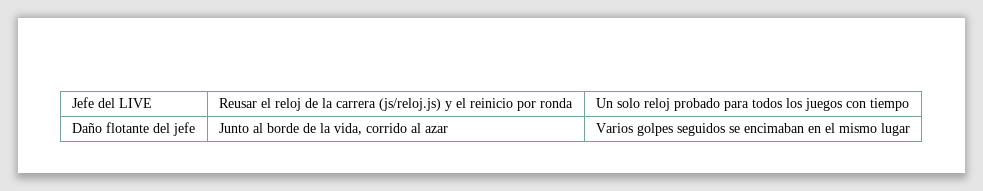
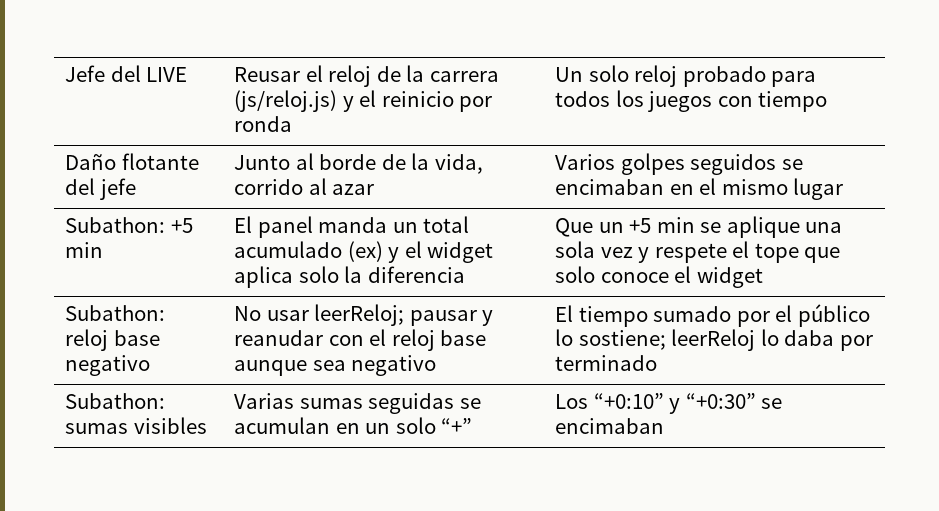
(910, 129) none -> [65,217,193,233] [65,242,104,258] [234,216,470,238] [234,241,494,263] [234,266,465,288] [555,216,843,238] [555,241,841,263] [555,266,763,288] [65,305,166,321] [65,329,160,351] [65,355,151,376] [234,304,494,326] [234,329,487,351] [234,355,437,376] [555,304,870,327] [555,329,873,351] [555,355,658,371] [65,393,166,409] [65,417,207,434] [234,393,481,414] [234,417,473,434] [555,393,783,414] [555,418,665,434] // Subathon: +5 min | El panel manda un total acumulado (ex) y el widget aplica solo la diferencia | Que un +5 min se aplique una sola vez y respete el tope que solo conoce el widget // Subathon: reloj base negativo | No usar leerReloj; pausar y reanudar con el reloj base aunque sea negativo | El tiempo sumado por el público lo sostiene; leerReloj lo daba por terminado // Subathon: sumas visibles | Varias sumas seguidas se acumulan en un solo “+” | Los “+0:10” y “+0:30” se encimaban

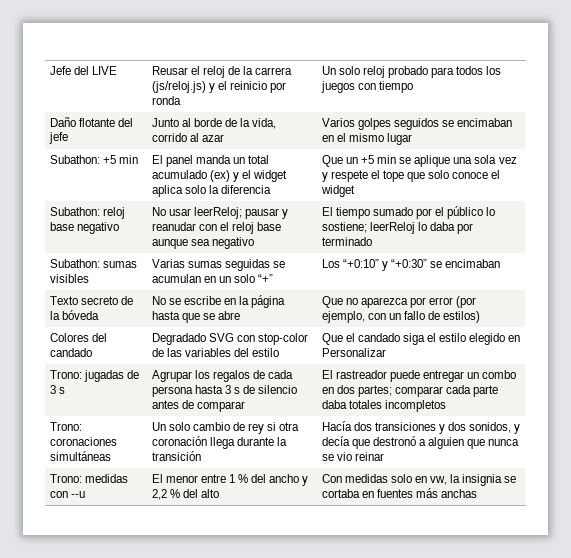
(665, 426) none -> [49,296,133,305] [49,310,99,320] [151,295,286,308] [151,311,241,323] [321,296,477,308] [321,311,481,323] [49,333,107,342] [49,348,92,357] [151,333,309,345] [151,348,280,357] [321,333,521,345] [321,348,386,357] [49,370,139,382] [49,385,65,394] [151,370,294,382] [151,385,298,397] [151,400,245,412] [321,370,517,382] [321,385,499,397] [321,400,446,412] [49,422,82,431] [49,437,117,446] [49,451,111,461] [151,422,300,434] [151,436,288,449] [151,451,201,461] [321,421,521,434] [321,436,520,449] [321,452,384,461] [49,474,128,483] [49,491,85,498] [151,474,309,486] [151,489,220,500] [321,474,517,486] [321,488,478,498] // Texto secreto de la bóveda | No se escribe en la página hasta que se abre | Que no aparezca por error (por ejemplo, con un fallo de estilos) // Colores del candado | Degradado SVG con stop-color de las variables del estilo | Que el candado siga el estilo elegido en Personalizar // Trono: jugadas de 3 s | Agrupar los regalos de cada persona hasta 3 s de silencio antes de comparar | El rastreador puede entregar un combo en dos partes; comparar cada parte daba totales incompletos // Trono: coronaciones simultáneas | Un solo cambio de rey si otra coronación llega durante la transición | Hacía dos transiciones y dos sonidos, y decía que destronó a alguien que nunca se vio reinar // Trono: medidas con --u | El menor entre 1 % del ancho y 2,2 % del alto | Con medidas solo en vw, la insignia se cortaba en fuentes más anchas

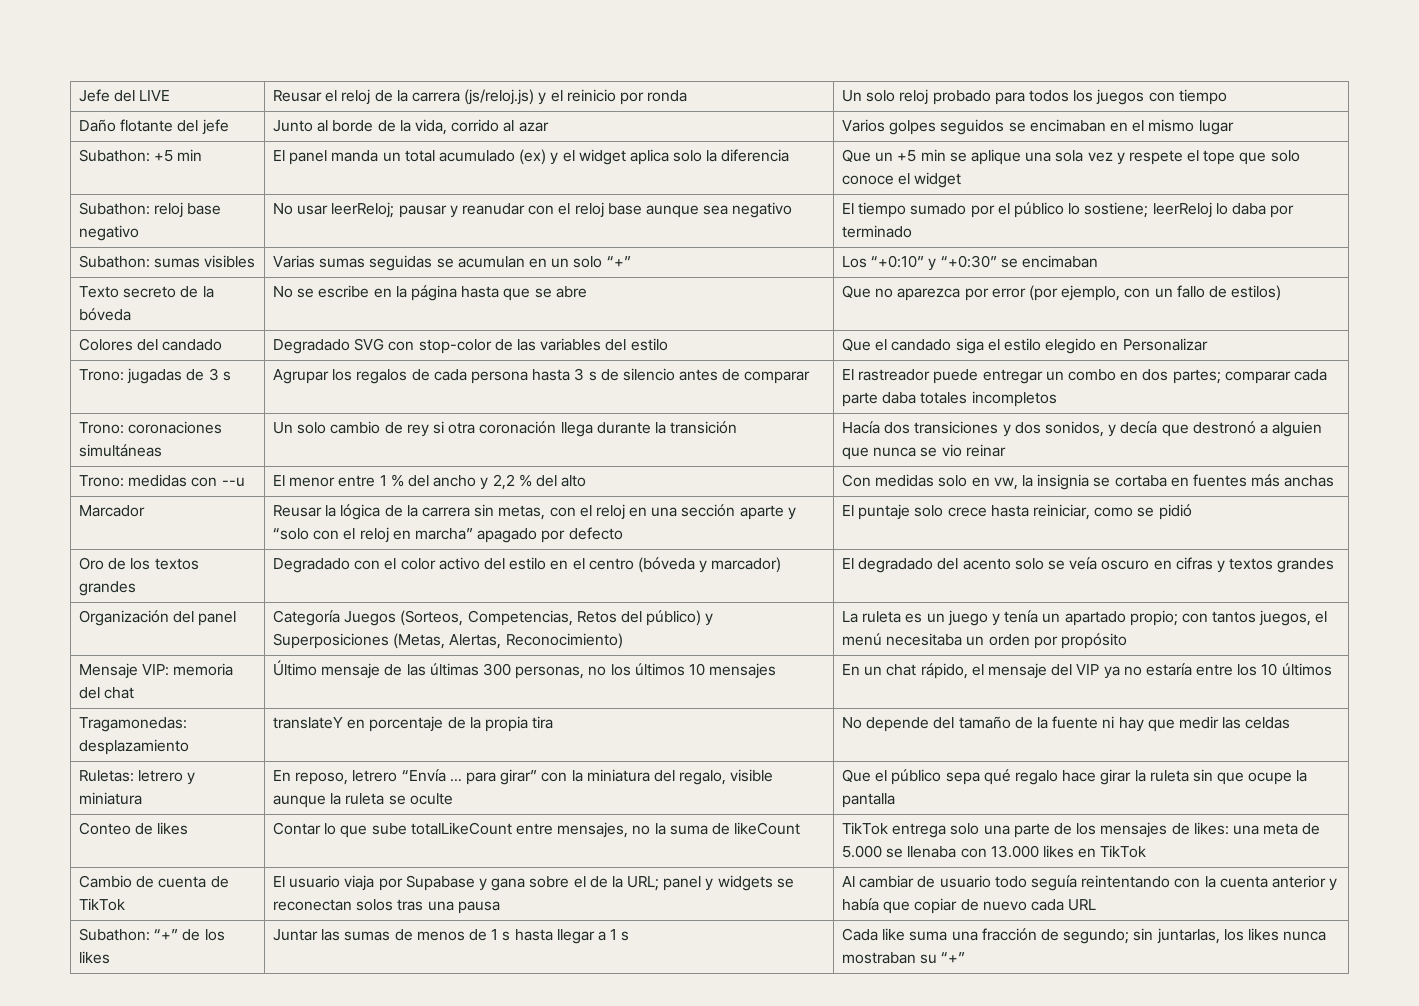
(478, 493) none -> [79,505,146,517] [273,504,796,520] [273,527,623,543] [842,504,1192,520] [79,557,199,570] [79,581,137,596] [273,557,782,573] [842,557,1335,573] [79,610,237,626] [273,610,714,626] [273,633,623,649] [842,610,1328,626] [842,633,1127,649] [79,663,234,679] [79,687,135,699] [273,660,777,679] [842,663,1332,679] [79,717,188,732] [79,739,190,755] [273,716,554,732] [842,716,1291,732] [79,770,196,785] [79,792,143,805] [273,769,774,785] [273,793,453,808] [842,769,1308,785] [842,793,896,808] [79,822,189,835] [273,822,801,838] [842,822,1321,838] [842,845,1147,858] [79,875,229,888] [79,898,126,911] [273,875,794,891] [273,899,500,914] [842,875,1338,891] [842,898,1097,914] [79,928,225,941] [79,951,111,964] [273,929,630,944] [842,928,1327,944] [842,952,966,964] // Marcador | Reusar la lógica de la carrera sin metas, con el reloj en una sección aparte y “solo con el reloj en marcha” apagado por defecto | El puntaje solo crece hasta reiniciar, como se pidió // Oro de los textos grandes | Degradado con el color activo del estilo en el centro (bóveda y marcador) | El degradado del acento solo se veía oscuro en cifras y textos grandes // Organización del panel | Categoría Juegos (Sorteos, Competencias, Retos del público) y Superposiciones (Metas, Alertas, Reconocimiento) | La ruleta es un juego y tenía un apartado propio; con tantos juegos, el menú necesitaba un orden por propósito // Mensaje VIP: memoria del chat | Último mensaje de las últimas 300 personas, no los últimos 10 mensajes | En un chat rápido, el mensaje del VIP ya no estaría entre los 10 últimos // Tragamonedas: desplazamiento | translateY en porcentaje de la propia tira | No depende del tamaño de la fuente ni hay que medir las celdas // Ruletas: letrero y miniatura | En reposo, letrero “Envía … para girar” con la miniatura del regalo, visible aunque la ruleta se oculte | Que el público sepa qué regalo hace girar la ruleta sin que ocupe la pantalla // Conteo de likes | Contar lo que sube totalLikeCount entre mensajes, no la suma de likeCount | TikTok entrega solo una parte de los mensajes de likes: una meta de 5.000 se llenaba con 13.000 likes en TikTok // Cambio de cuenta de TikTok | El usuario viaja por Supabase y gana sobre el de la URL; panel y widgets se reconectan solos tras una pausa | Al cambiar de usuario todo seguía reintentando con la cuenta anterior y había que copiar de nuevo cada URL // Subathon: “+” de los likes | Juntar las sumas de menos de 1 s hasta llegar a 1 s | Cada like suma una fracción de segundo; sin juntarlas, los likes nunca mostraban su “+”

